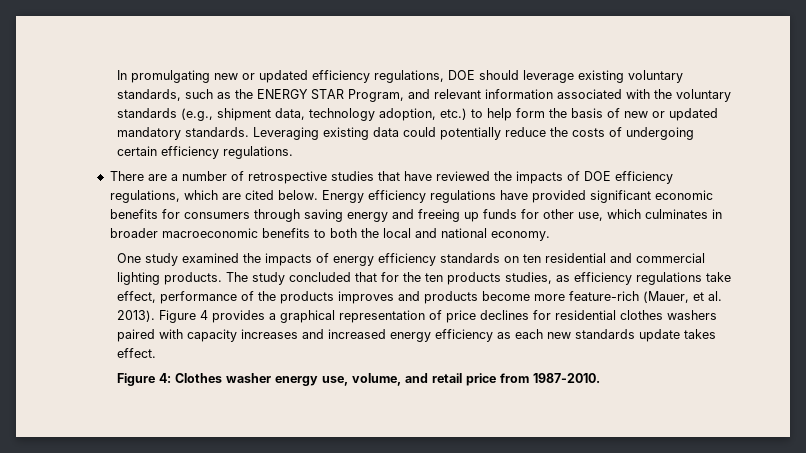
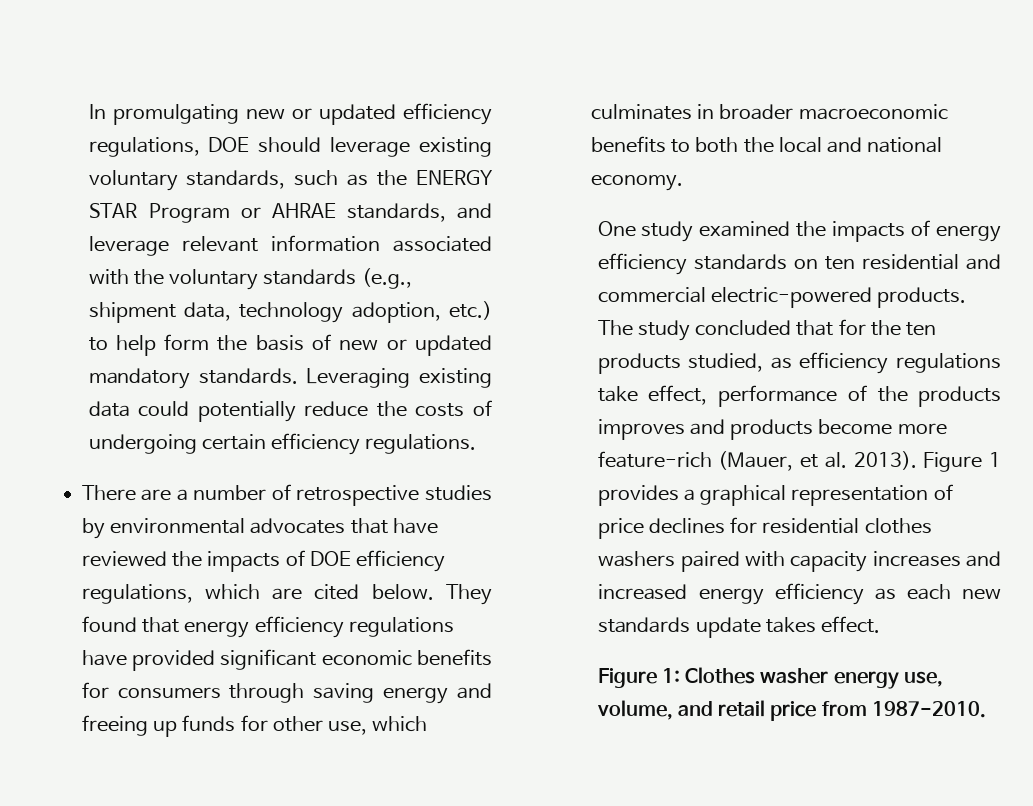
[347,89,430,102] Program, and -> [148,203,493,223] [88,236,169,256] Program or AHRAE standards, and leverage
(374, 176) none -> [81,518,346,539] by environmental advocates
[321,190,364,203] Energy -> [445,584,492,605] [81,616,250,638] They found that energy
[116,272,160,285] lighting -> [710,287,872,308] electric-powered
[504,272,552,284] studies, -> [688,353,764,372] studied,
[199,310,208,320] 4 -> [988,452,1001,467] 1
[158,373,171,383] 4: -> [661,668,680,683] 1:

